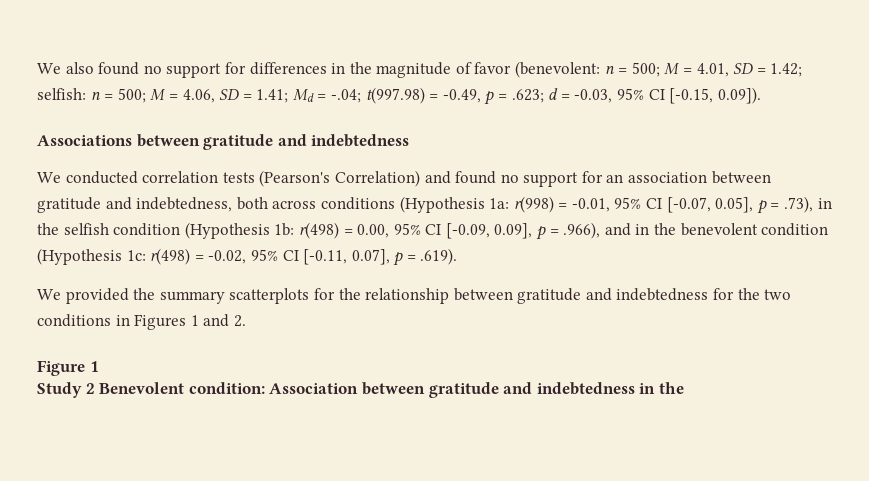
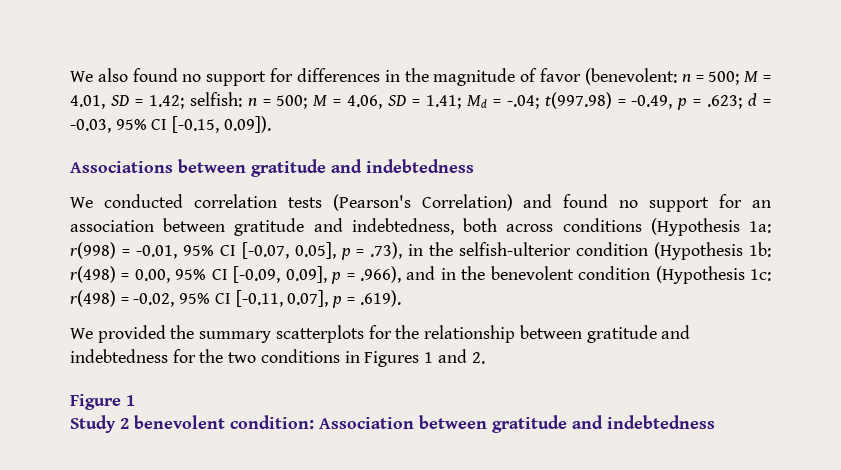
[63,223,109,235] selfish -> [459,242,572,256] selfish-ulterior
[99,382,185,394] Benevolent -> [134,415,225,429] benevolent
[639,382,684,394] in the -> (715, 422) none

